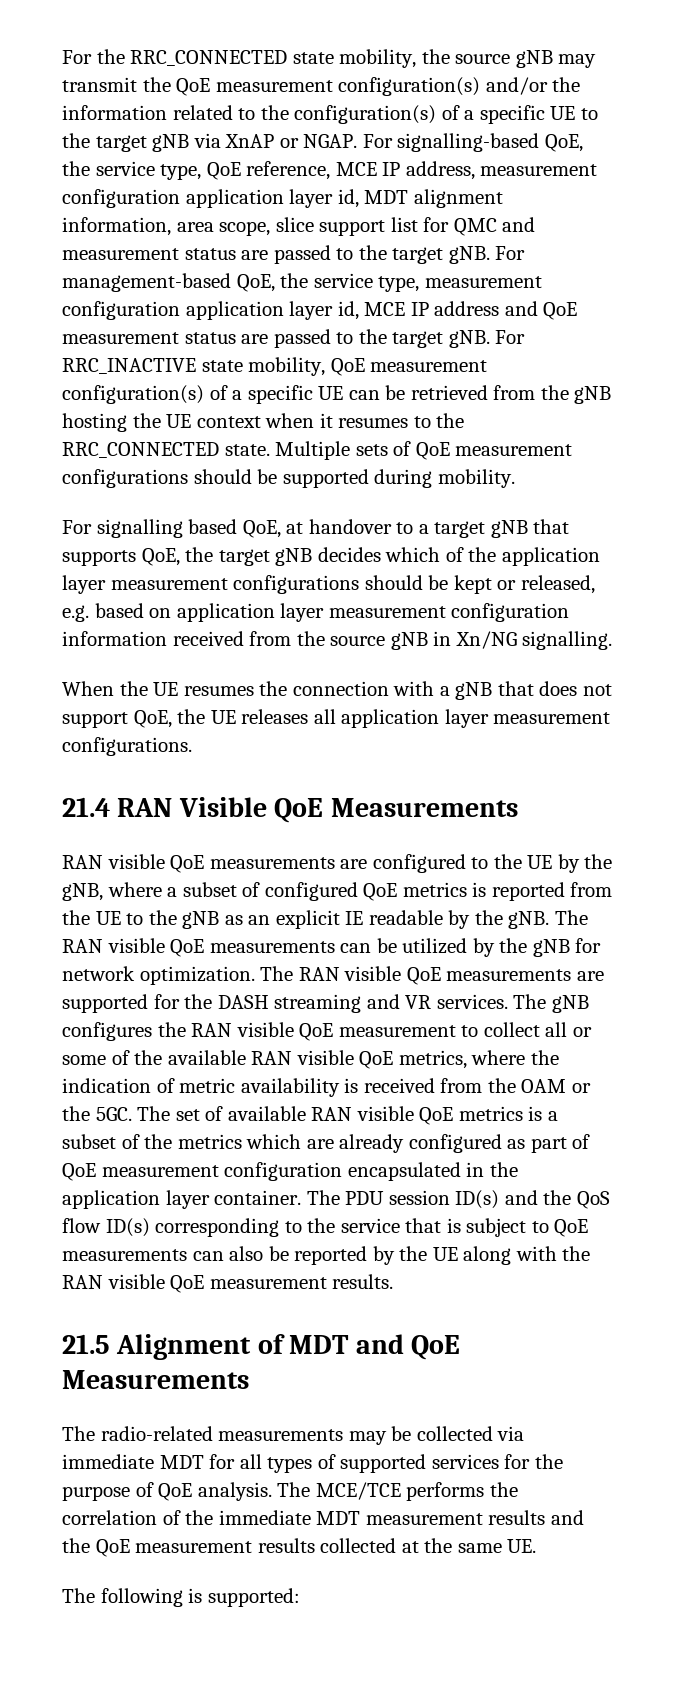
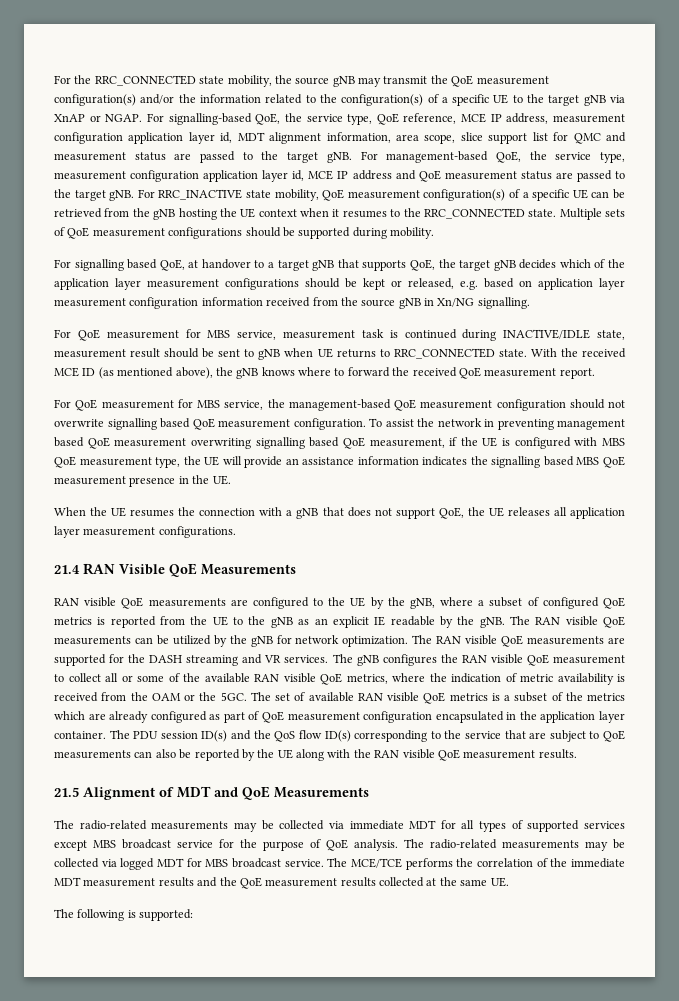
(613, 640) none -> [54,329,625,341] [54,348,626,360] [54,367,595,379] [54,399,625,411] [54,418,625,430] [54,437,625,449] [54,456,625,468] [54,475,231,487] // For QoE measurement for MBS service, measurement task is continued during INACTIVE/IDLE state, measurement result should be sent to gNB when UE returns to RRC_CONNECTED state. With the received MCE ID (as mentioned above), the gNB knows where to forward the received QoE measurement report. // For QoE measurement for MBS service, the management-based QoE measurement configuration should not overwrite signalling based QoE measurement configuration. To assist the network in preventing management based QoE measurement overwriting signalling based QoE measurement, if the UE is configured with MBS QoE measurement type, the UE will provide an assistance information indicates the signalling based MBS QoE measurement presence in the UE.
[446,1218,461,1233] is -> [529,732,547,739] are
(499, 1461) none -> [54,839,213,851] except MBS broadcast service
(311, 1489) none -> [430,839,625,851] [54,858,348,870] radio-related measurements may be collected via logged MDT for MBS broadcast service. The

